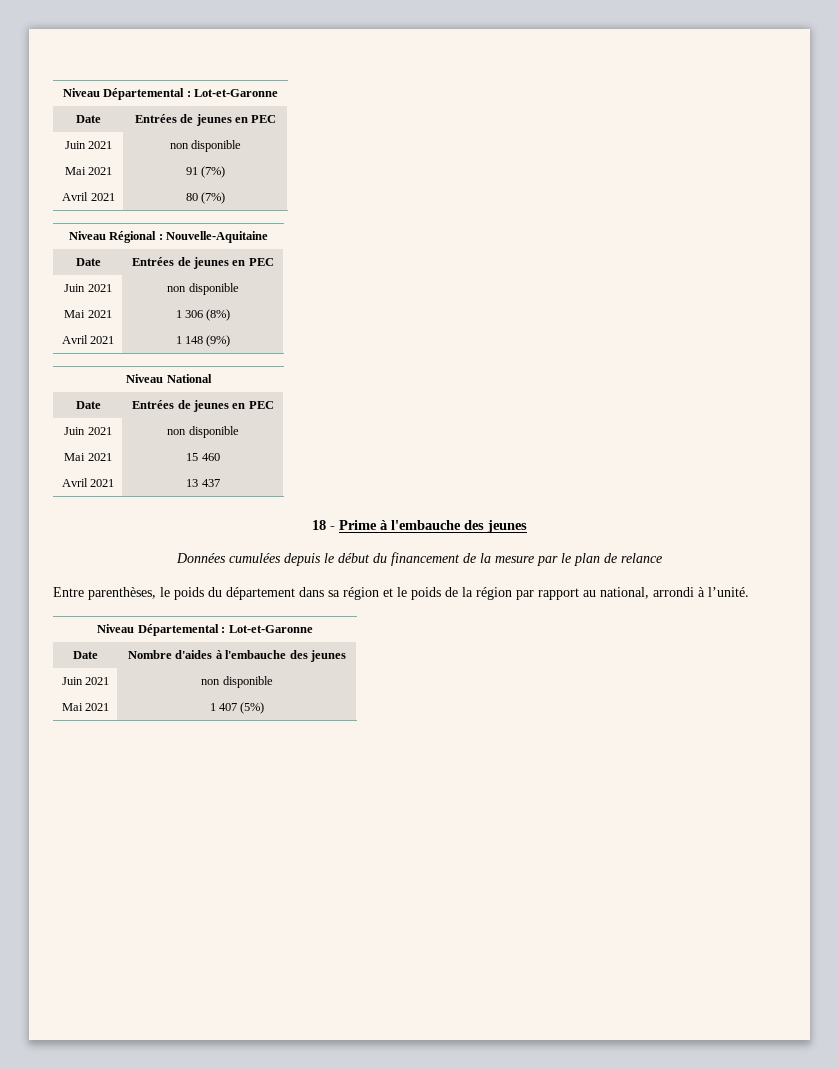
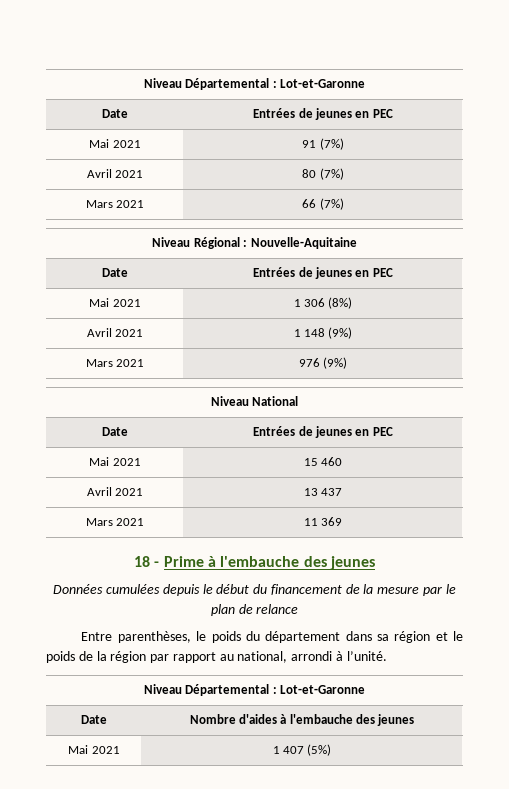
[64,141,113,149] [169,140,242,152] // Juin 2021 | non disponible -> (393, 113) none
(226, 198) none -> [85,200,145,208] [302,198,344,210] // Mars 2021 | 66 (7%)
[64,284,112,292] [167,283,239,295] // Juin 2021 | non disponible -> (393, 272) none
(231, 341) none -> [85,359,145,367] [298,357,348,369] // Mars 2021 | 976 (9%)
[64,427,112,435] [167,426,239,438] // Juin 2021 | non disponible -> (393, 431) none
(220, 483) none -> [85,518,145,526] [303,517,343,526] // Mars 2021 | 11 369
[61,677,110,685] [201,676,273,688] // Juin 2021 | non disponible -> (415, 720) none

